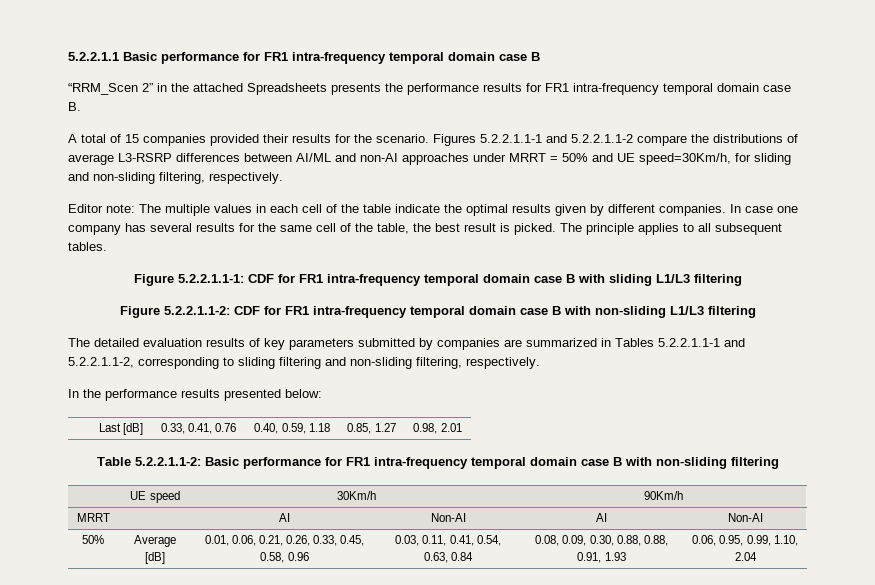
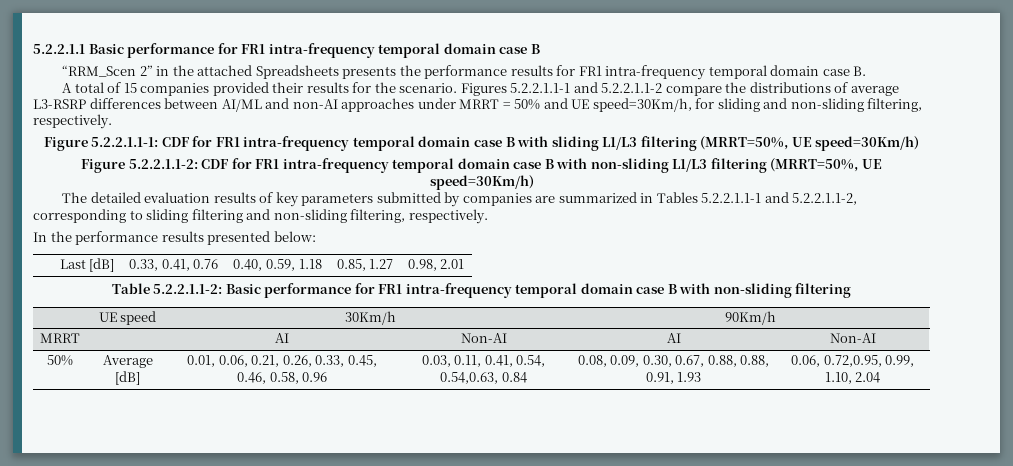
[68,204,798,216] [68,223,782,235] [68,242,107,251] // Editor note: The multiple values in each cell of the table indicate the optimal results given by different companies. In case one company has several results for the same cell of the table, the best result is picked. The principle applies to all subsequent tables. -> (112, 121) none
(742, 280) none -> [700,136,920,151] (MRRT=50%, UE speed=30Km/h)
(756, 312) none -> [770,158,882,172] [429,175,534,190] (MRRT=50%, UE speed=30Km/h)
(365, 540) none -> [236,372,266,384] 0.46,
[423,552,448,563] 0.63, -> [440,372,499,384] 0.54,0.63,
(614, 540) none -> [675,355,705,367] 0.67,
[719,535,744,546] 0.95, -> [823,355,882,367] 0.72,0.95,

